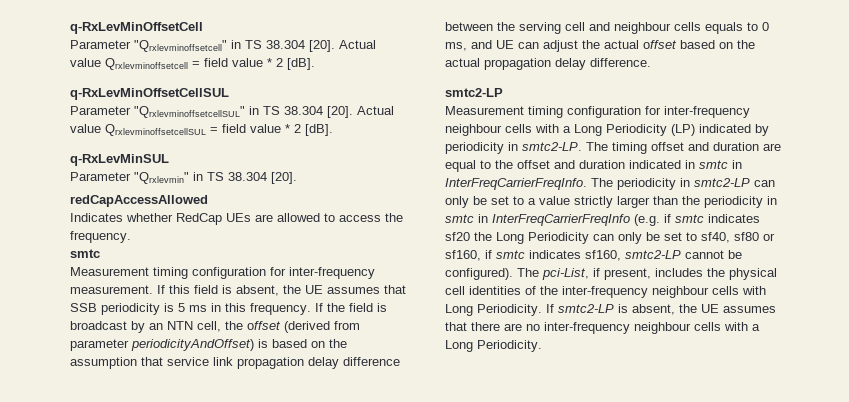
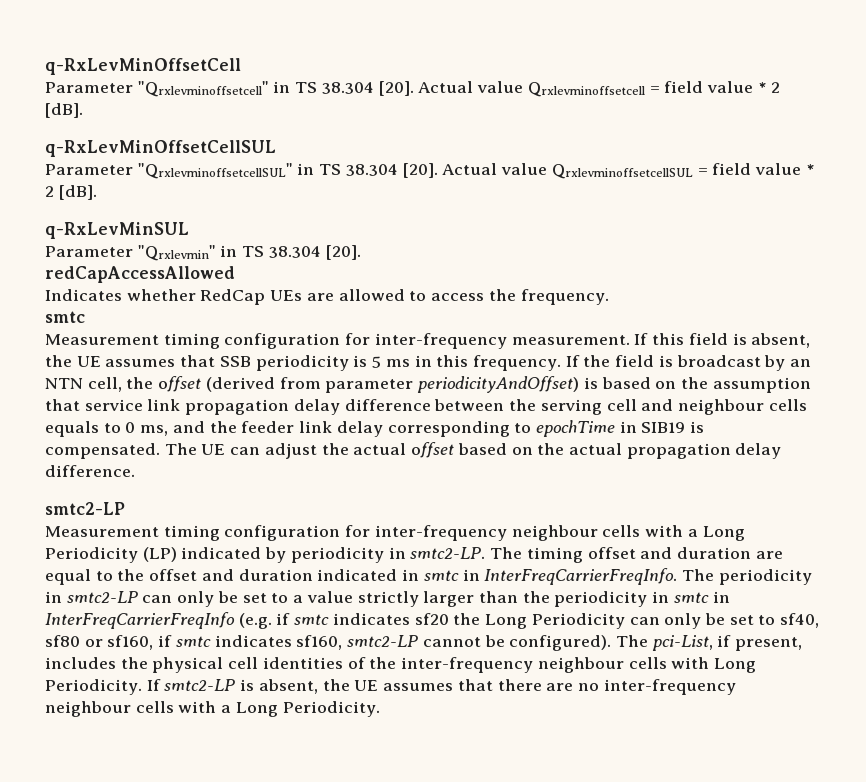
(492, 44) none -> [209,420,705,437] [45,443,197,459] the feeder link delay corresponding to epochTime in SIB19 is compensated. The

